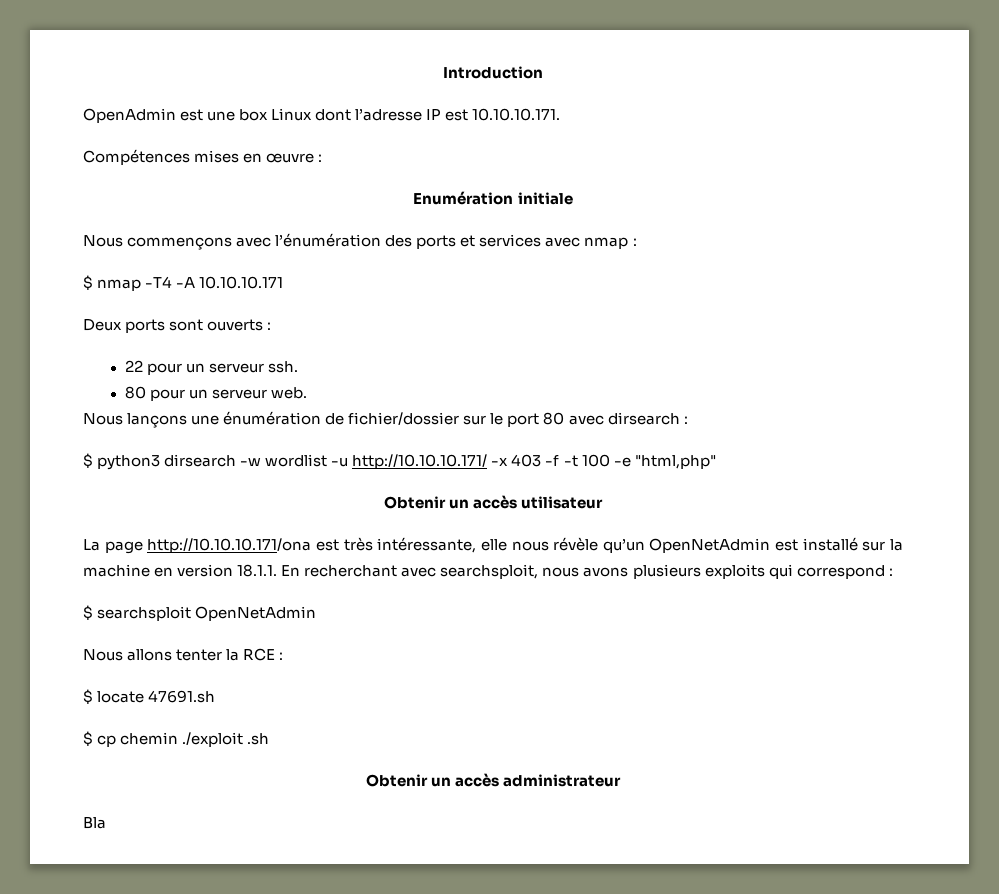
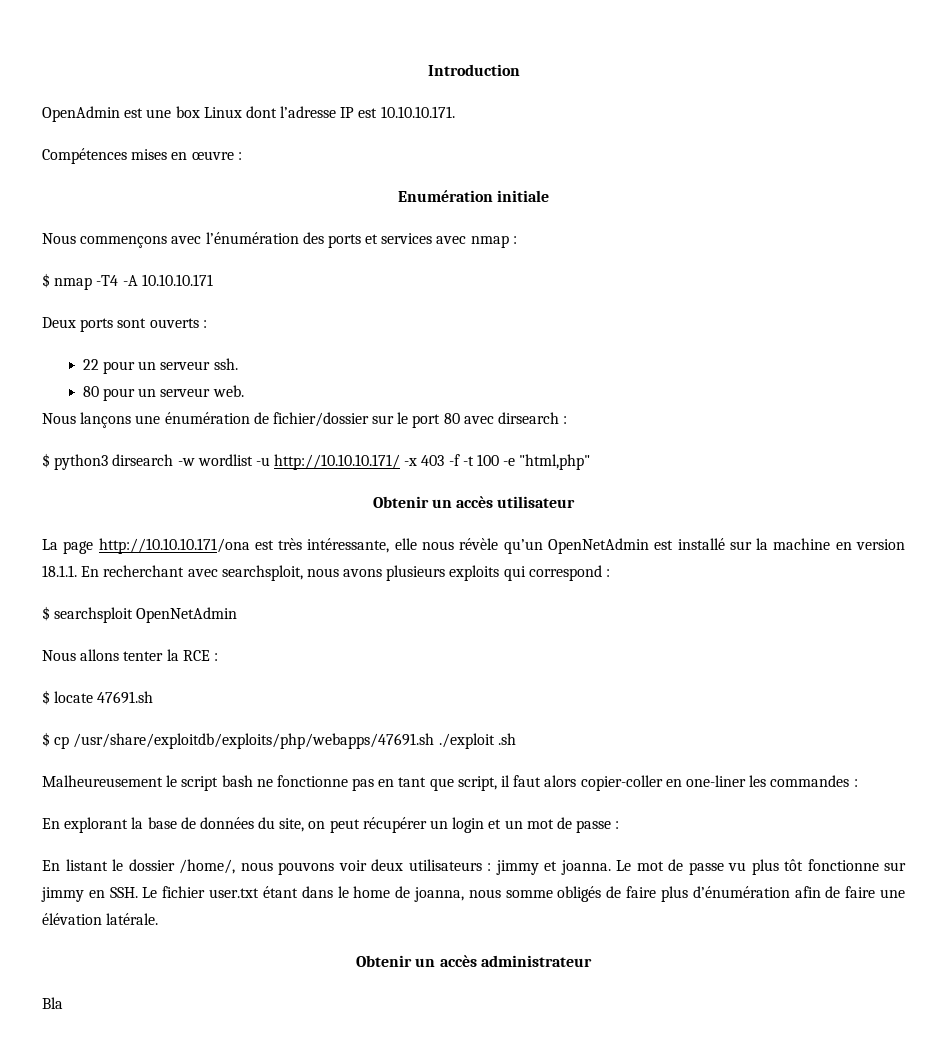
[120,732,179,745] chemin -> [73,733,435,749] /usr/share/exploitdb/exploits/php/webapps/47691.sh
(270, 739) none -> [42,775,858,791] [42,817,620,833] [42,859,906,875] [41,886,906,902] [42,913,159,925] // Malheureusement le script bash ne fonctionne pas en tant que script, il faut alors copier-coller en one-liner les commandes : // En explorant la base de données du site, on peut récupérer un login et un mot de passe : // En listant le dossier /home/, nous pouvons voir deux utilisateurs : jimmy et joanna. Le mot de passe vu plus tôt fonctionne sur jimmy en SSH. Le fichier user.txt étant dans le home de joanna, nous somme obligés de faire plus d’énumération afin de faire une élévation latérale.

